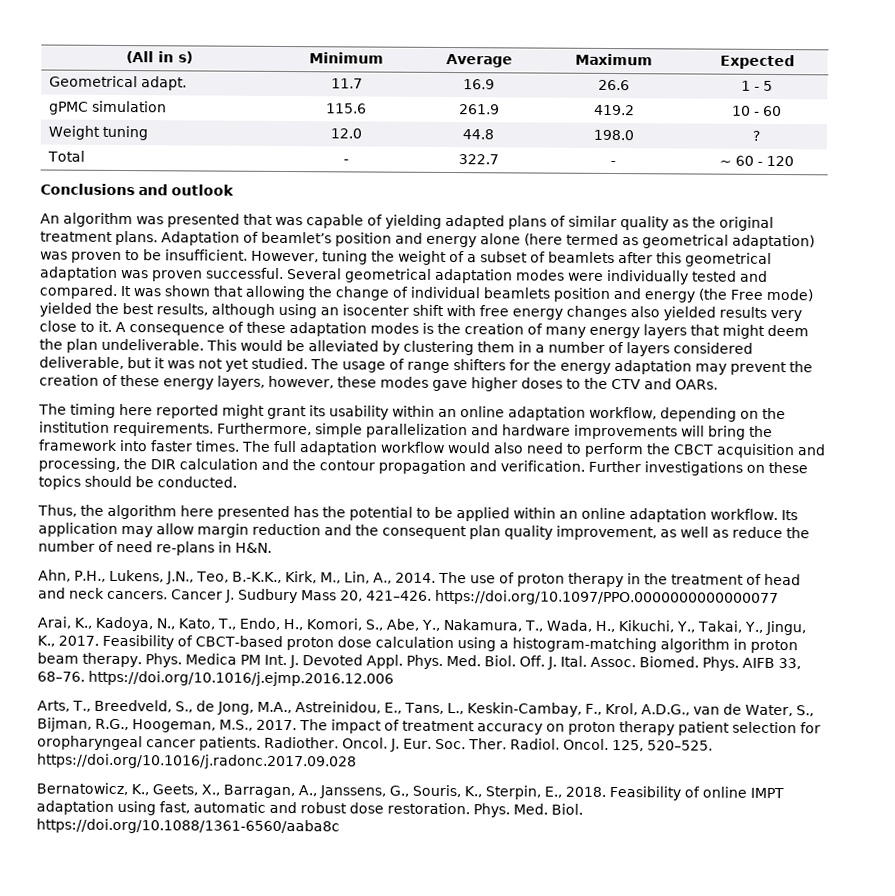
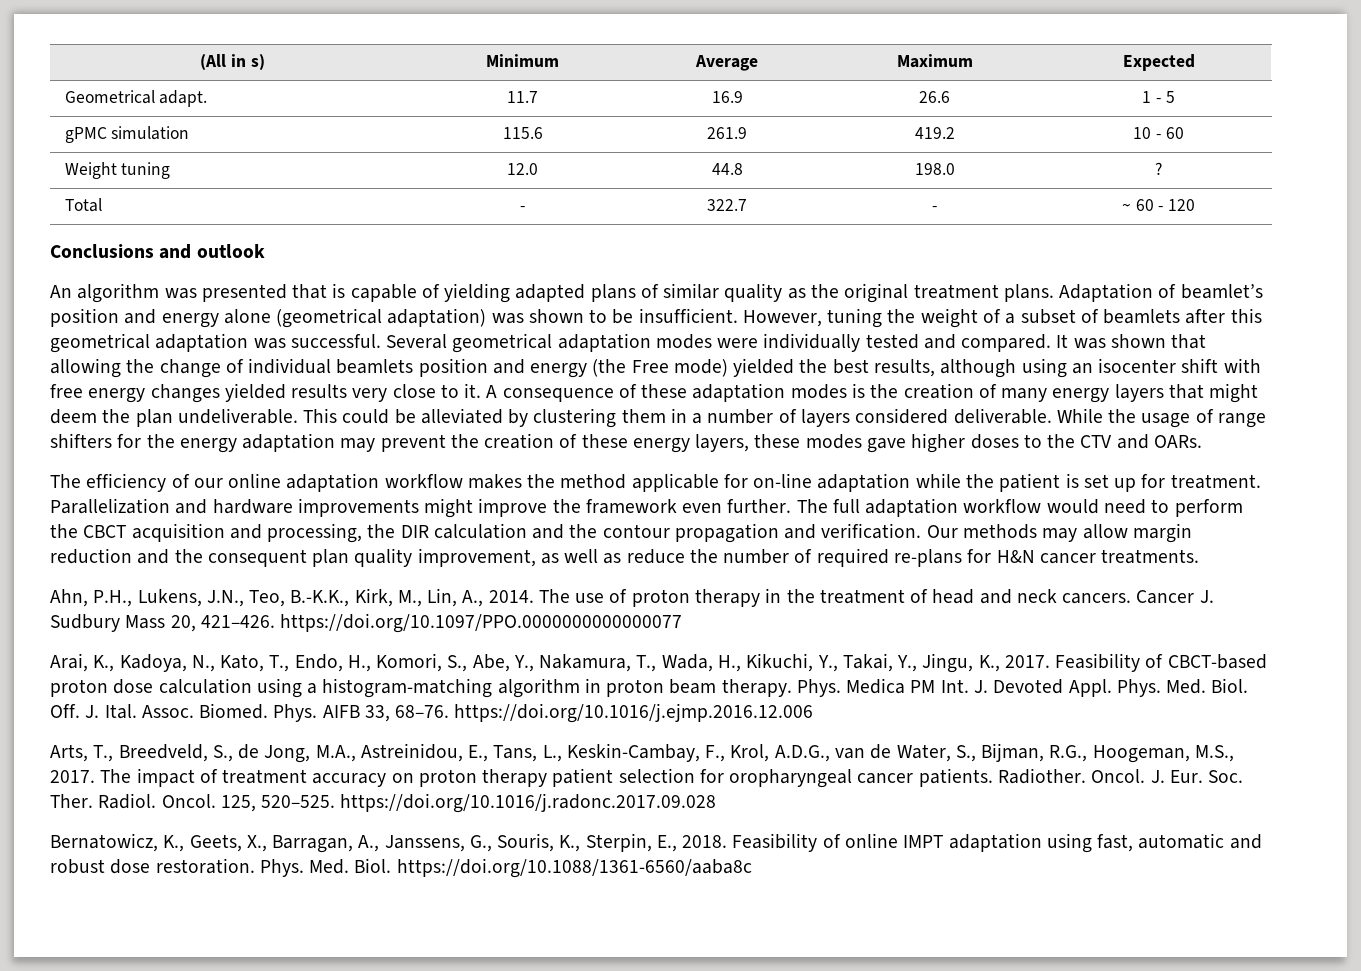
[275,216,303,226] was -> [332,283,346,298] is
[524,233,729,249] (here termed as geometrical -> [276,308,383,328] (geometrical
[71,251,122,264] proven -> [528,309,584,323] shown
[152,270,203,282] proven -> (286, 343) none
[630,306,660,318] also -> (220, 393) none
[240,339,283,351] would -> [342,409,390,424] could
[39,356,339,372] deliverable, but it was not yet studied. The -> [953,408,1137,424] deliverable. While the
[268,375,334,389] however, -> (750, 443) none
[70,403,786,422] [39,421,773,440] [38,439,240,452] timing here reported might grant its usability within an online adaptation workflow, depending on the institution requirements. Furthermore, simple parallelization and hardware improvements will bring the framework into faster times. -> [86,473,1261,492] [50,498,792,518] efficiency of our online adaptation workflow makes the method applicable for on-line adaptation while the patient is set up for treatment. Parallelization and hardware improvements might improve the framework even further.
[493,442,524,454] also -> (1099, 506) none
[588,460,808,476] [38,475,237,490] [37,504,798,523] [38,522,118,537] Further investigations on these topics should be conducted. // Thus, the algorithm here presented has the potential to be applied within an online adaptation workflow. Its application -> [926,524,1037,539] Our methods
[116,540,272,556] need re-plans in H&N. -> [816,548,1200,567] required re-plans for H&N cancer treatments.

